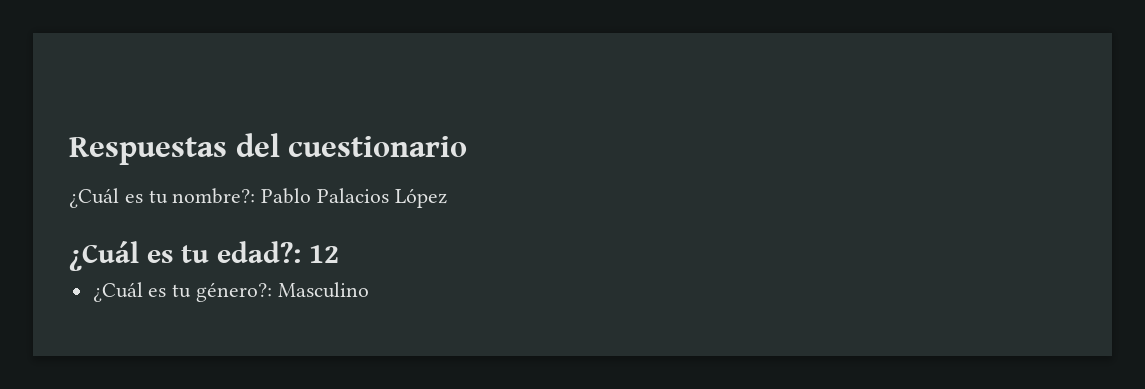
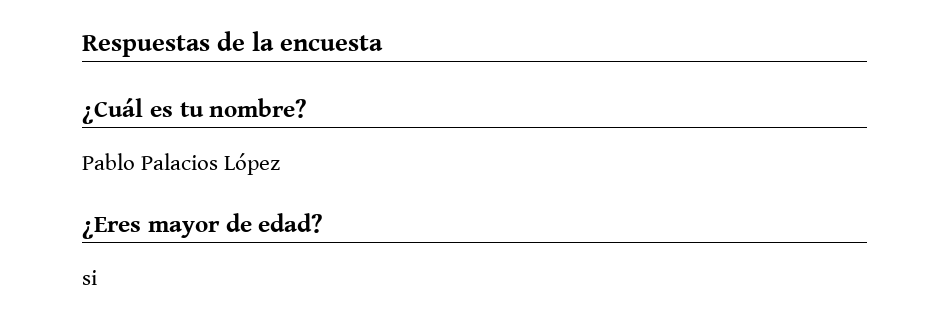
[235,133,468,157] [69,188,256,208] del cuestionario // ¿Cuál es tu nombre?: -> [217,31,384,51] [82,98,308,124] de la encuesta // ¿Cuál es tu nombre? //
[69,241,339,271] [92,282,369,302] ¿Cuál es tu edad?: 12 // ¿Cuál es tu género?: Masculino -> [82,213,324,239] [82,270,97,285] ¿Eres mayor de edad? // si

